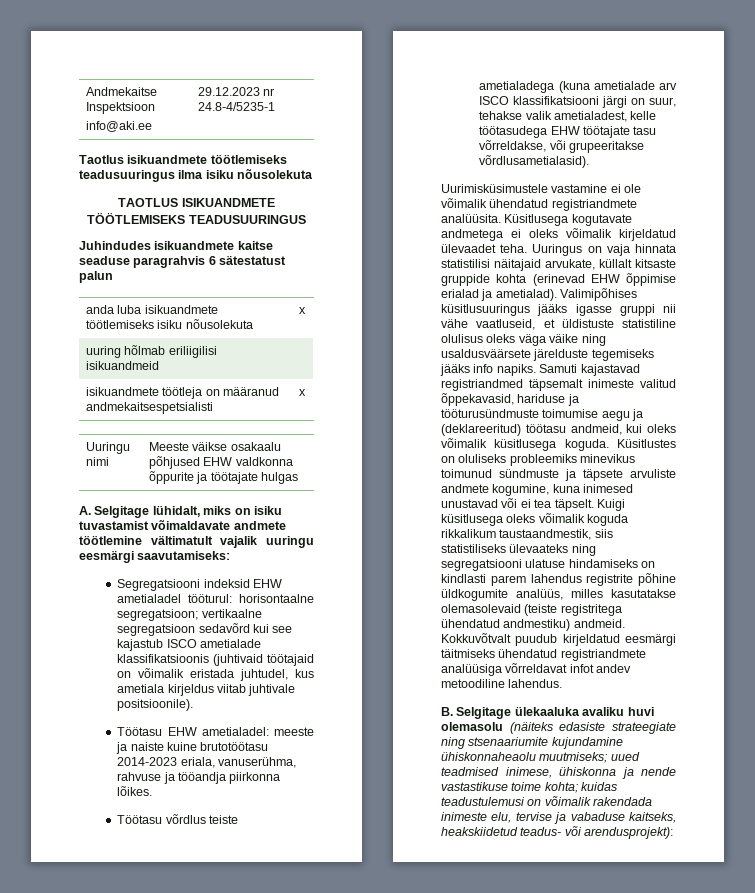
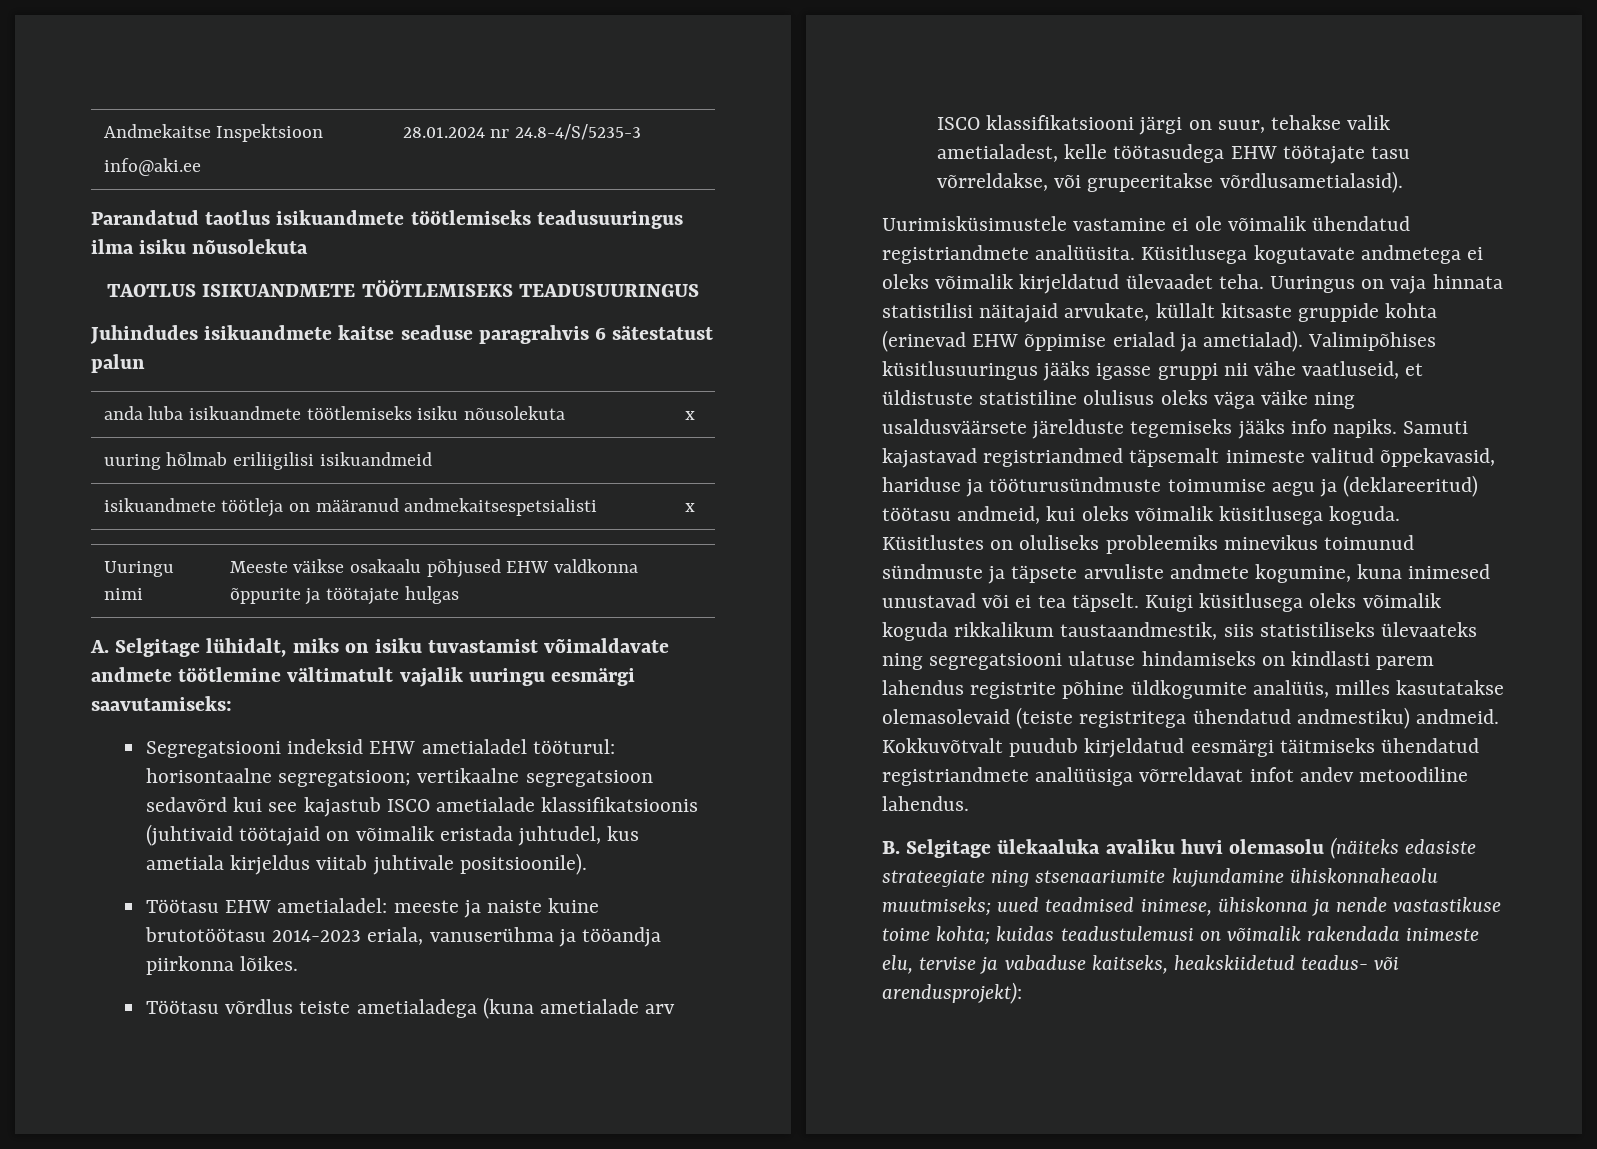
[197,87,275,96] [197,102,275,111] [79,155,124,164] 29.12.2023 nr 24.8-4/5235-1 // Taotlus -> [402,124,641,140] [91,210,271,225] 28.01.2024 nr 24.8-4/S/5235-3 // Parandatud taotlus
[218,757,297,768] [117,772,162,781] vanuserühma, rahvuse -> [429,927,554,942] vanuserühma

